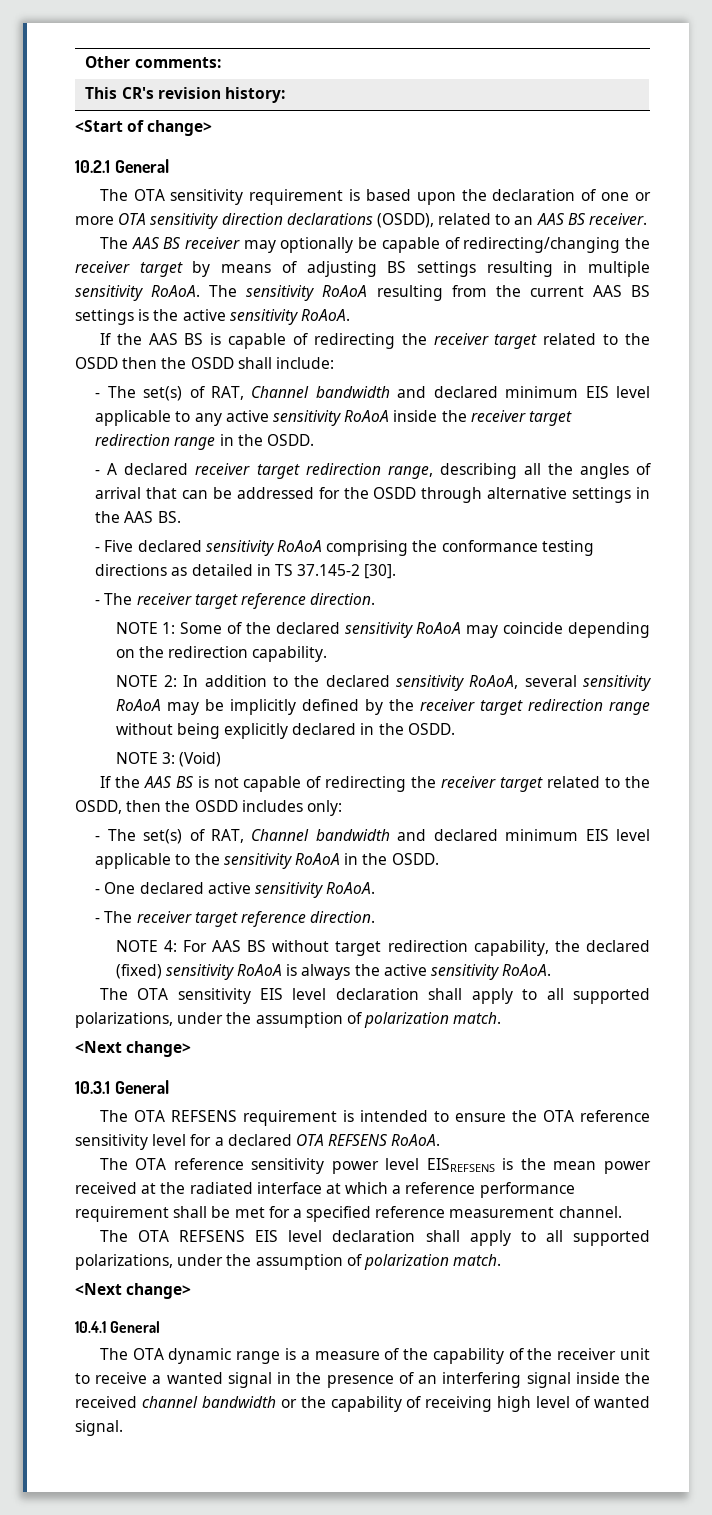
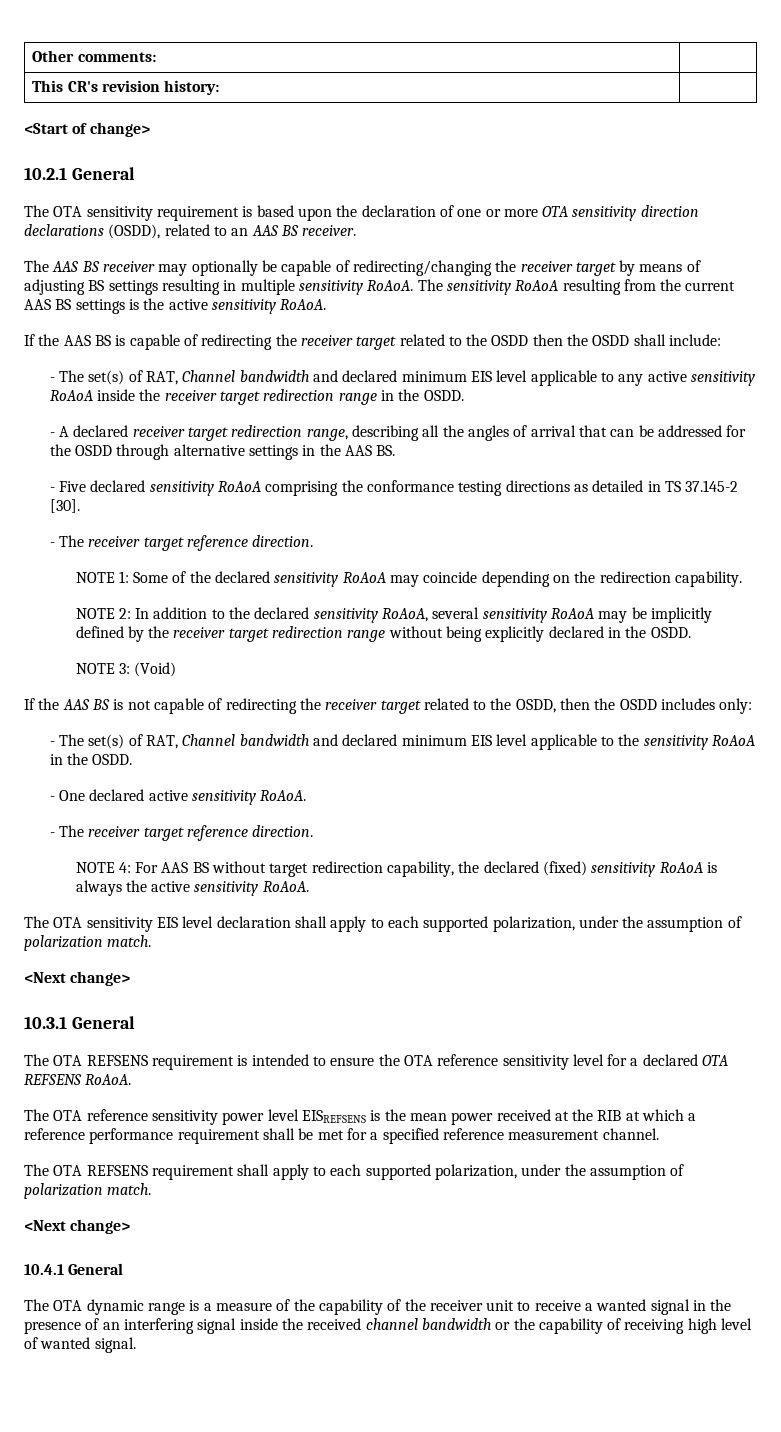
[546,988,651,1004] [75,1012,173,1028] all supported polarizations, -> [387,916,575,932] each supported polarization,
[189,1182,322,1194] radiated interface -> [597,1110,622,1121] RIB
[255,1230,651,1246] [75,1254,173,1270] EIS level declaration shall apply to all supported polarizations, -> [151,1164,517,1180] requirement shall apply to each supported polarization,

